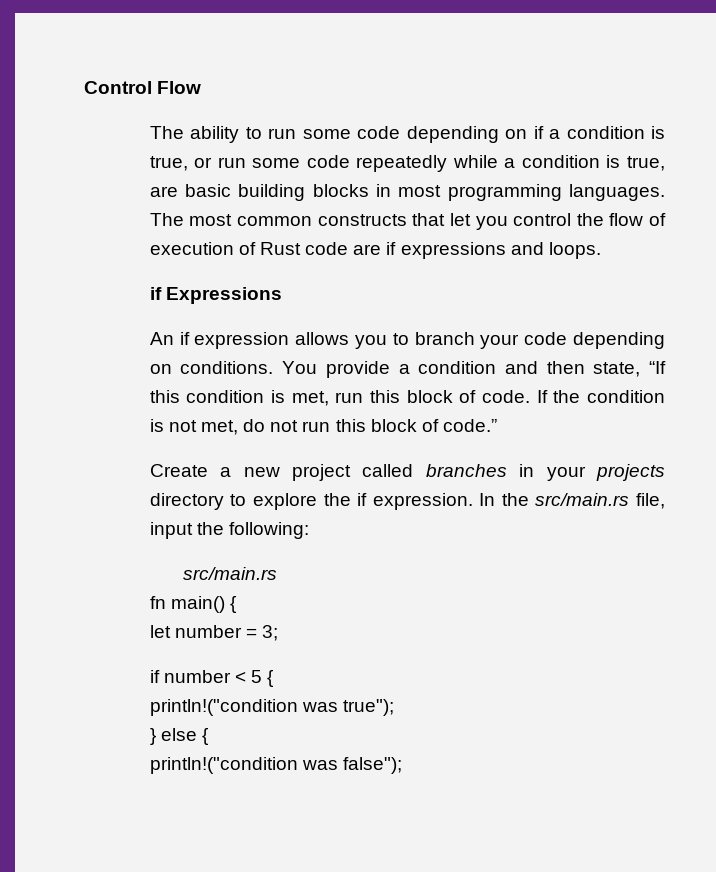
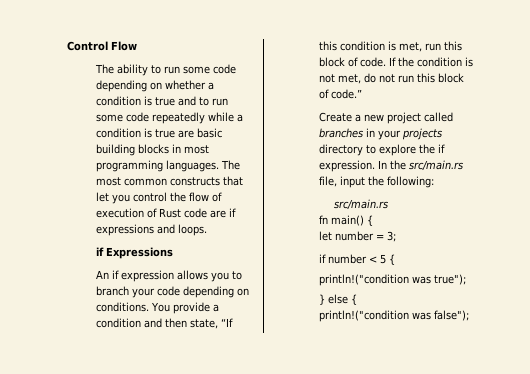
[533,126,665,139] [149,156,213,171] if a condition is true, or -> [165,80,215,90] [96,96,210,106] whether a condition is true and to
[627,156,665,171] true, -> [155,129,176,138] true

